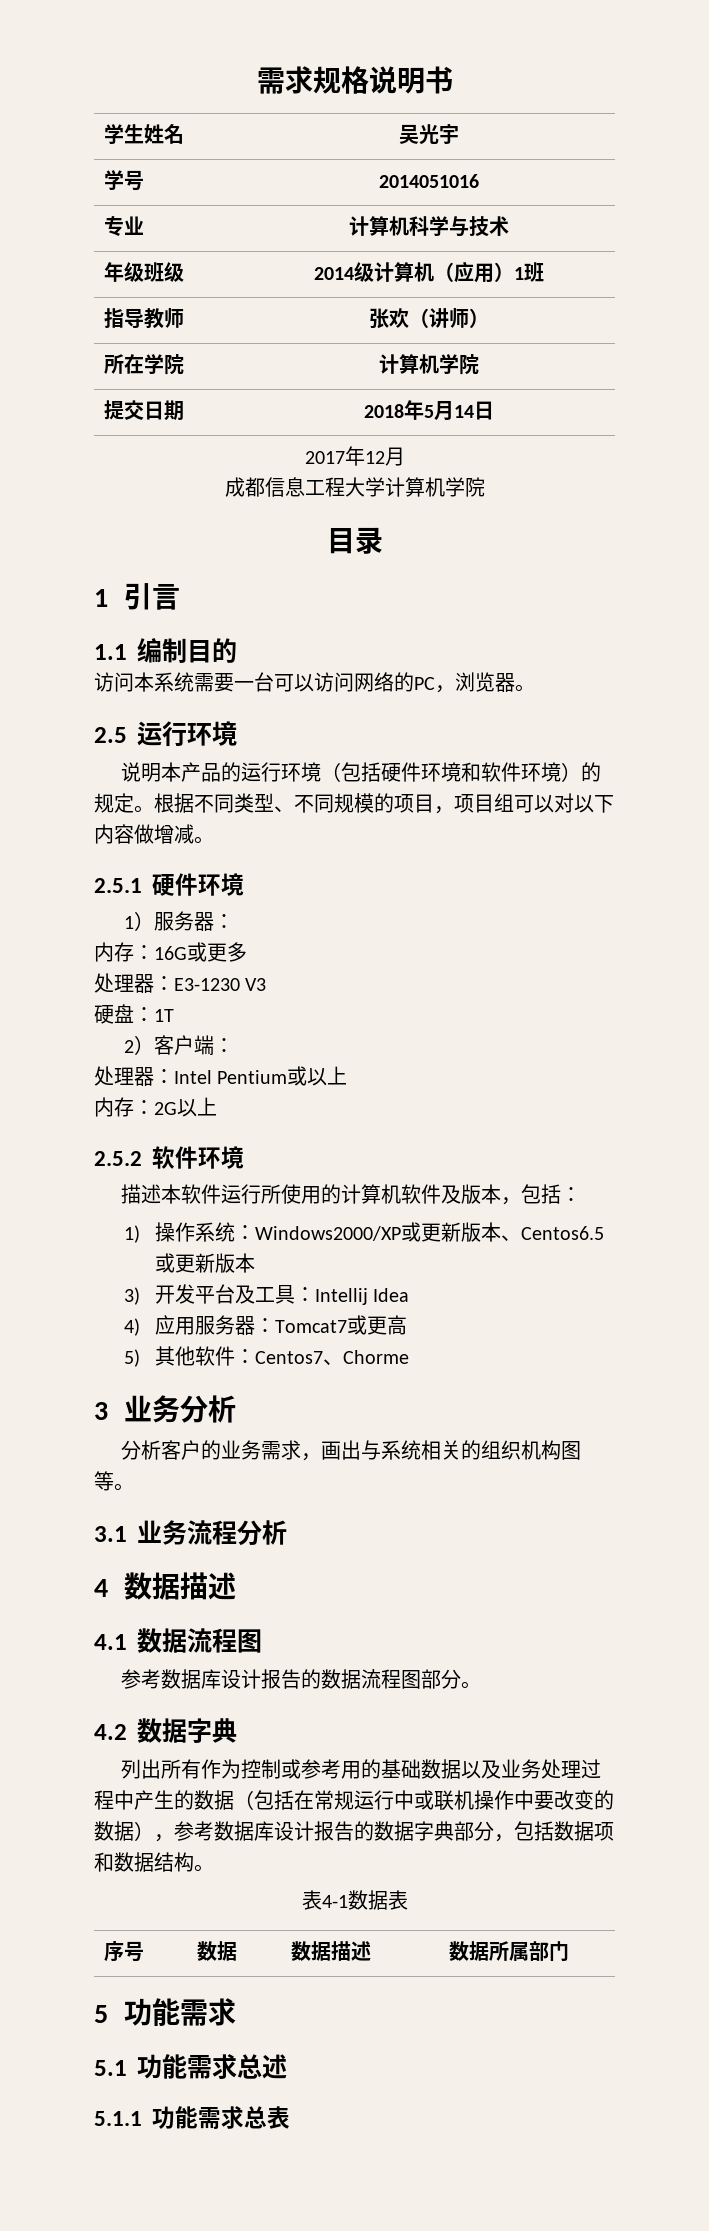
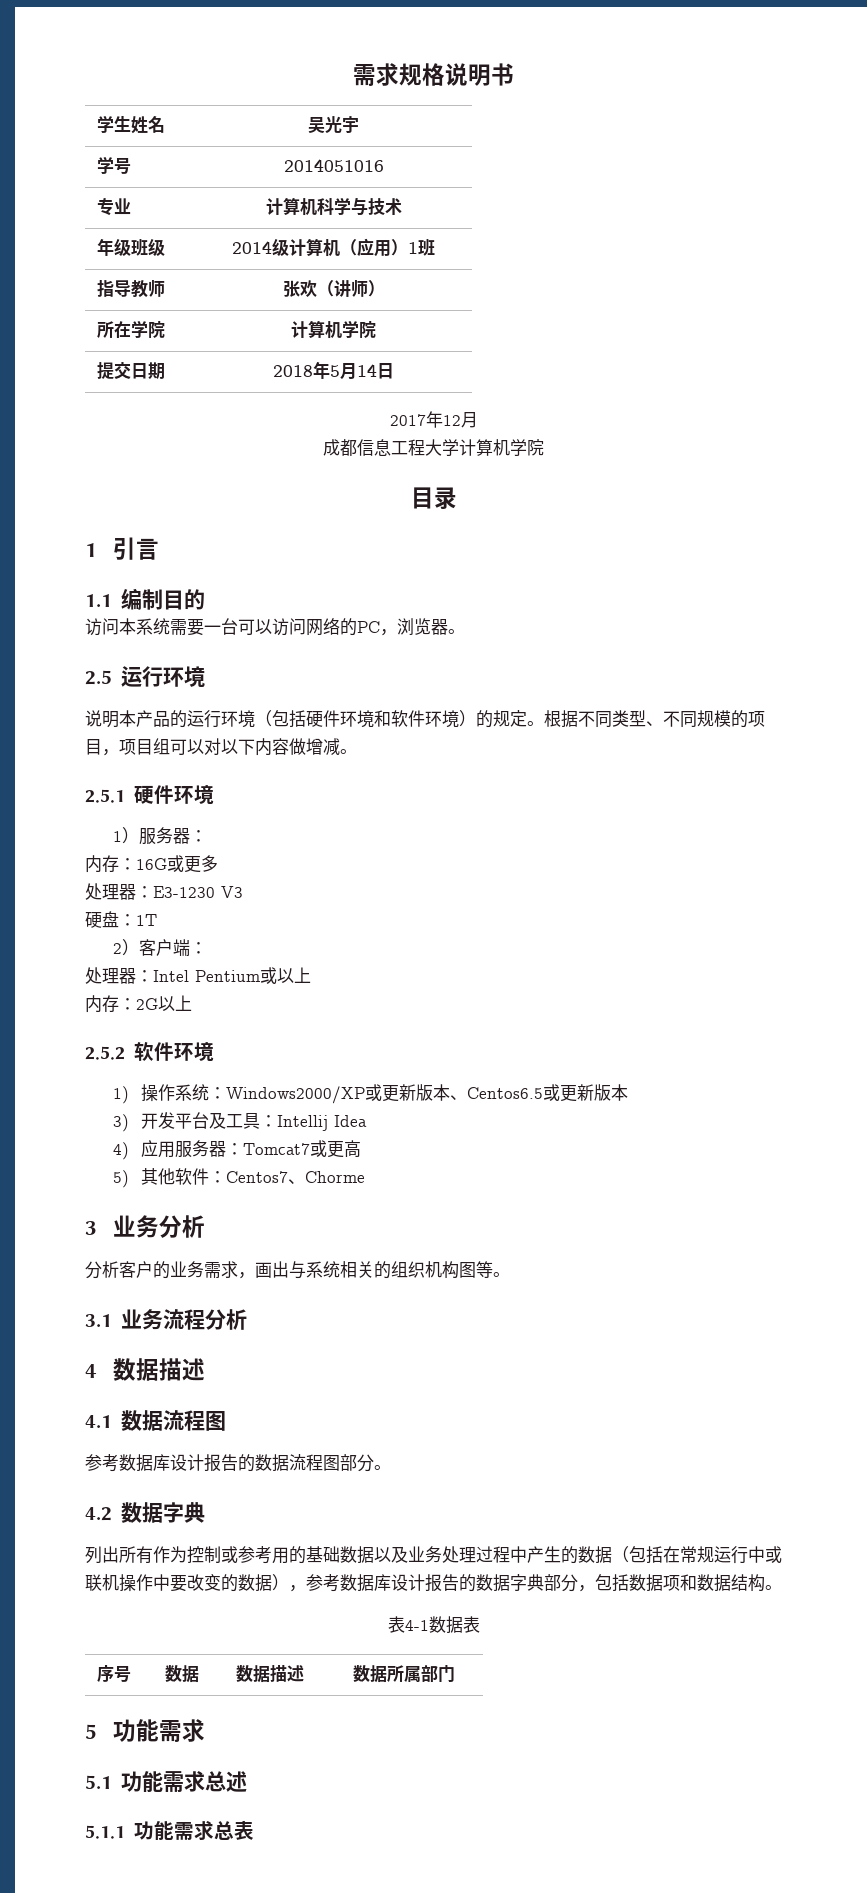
[121,1184,582,1205] // 描述本软件运行所使用的计算机软件及版本，包括： -> (214, 1051) none

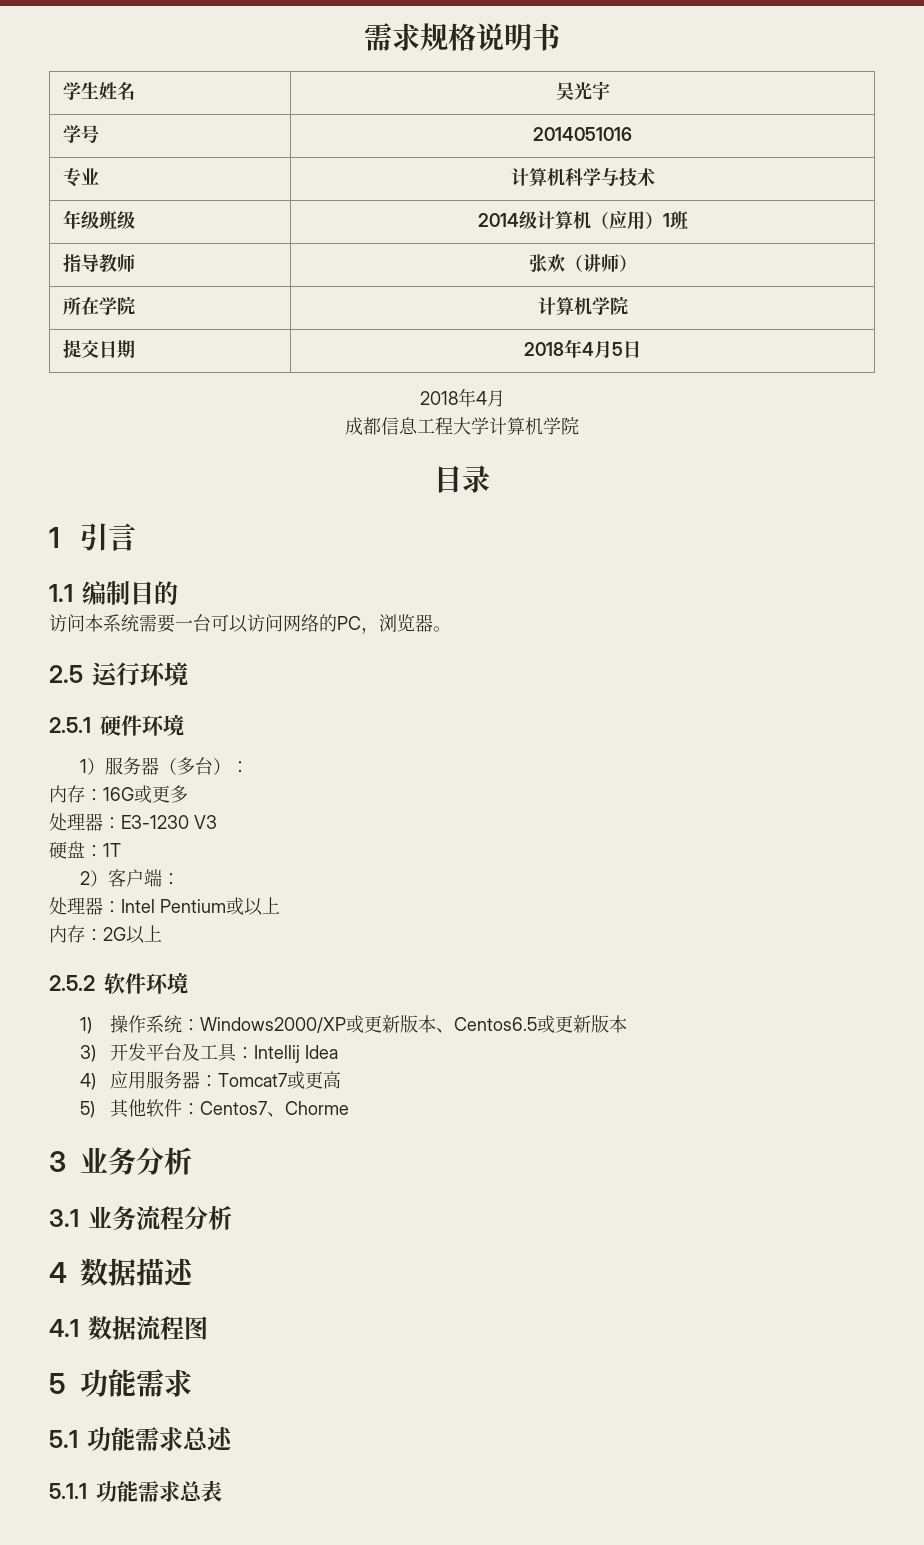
[330,363,394,380] [389,411,461,428] 5月14日 // 2017年12 -> [582,340,641,359] [419,388,487,407] 4月5日 // 2018年4
[85,710,765,728] [85,738,357,756] // 说明本产品的运行环境（包括硬件环境和软件环境）的规定。根据不同类型、不同规模的项目，项目组可以对以下内容做增减。 -> (188, 674) none
(190, 836) none -> [158,757,231,775] （多台）
[85,1261,510,1279] // 分析客户的业务需求，画出与系统相关的组织机构图等。 -> (192, 1161) none
[85,1454,391,1472] [85,1502,205,1523] [85,1546,782,1564] [85,1574,782,1592] [387,1616,480,1634] [96,1665,131,1682] [165,1665,199,1683] [236,1665,304,1683] [353,1665,455,1683] // 参考数据库设计报告的数据流程图部分。 // 4.2数据字典 // 列出所有作为控制或参考用的基础数据以及业务处理过程中产生的数据（包括在常规运行中或联机操作中要改变的数据），参考数据库设计报告的数据字典部分，包括数据项和数据结构。 // 表4-1数据表 // 序号 | 数据 | 数据描述 | 数据所属部门 -> (208, 1328) none

